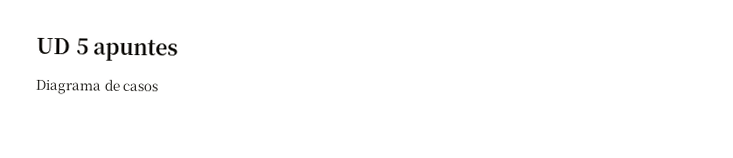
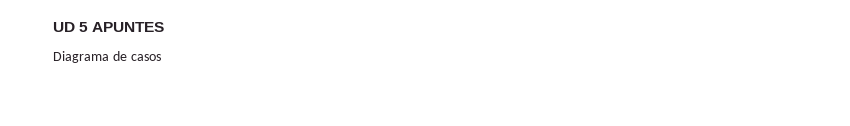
[93,38,179,62] apuntes -> [92,22,165,32] APUNTES

